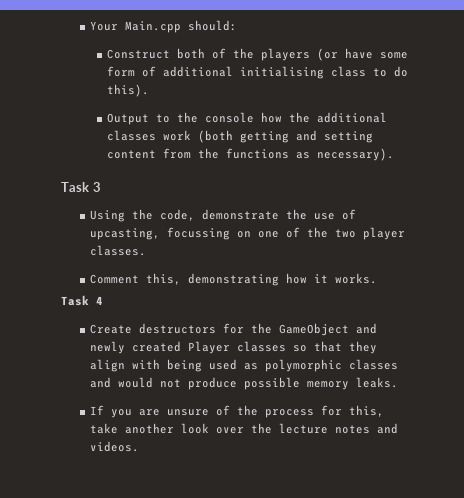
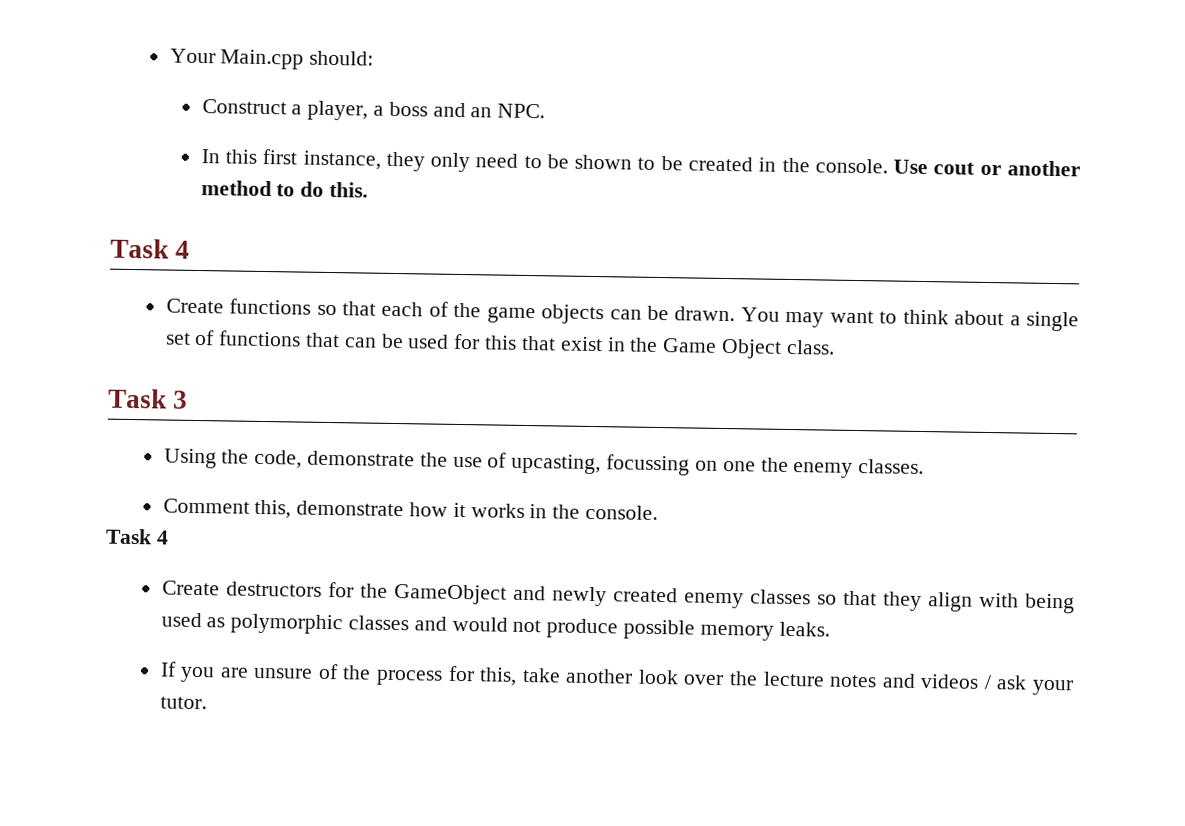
[177,48,409,61] [107,66,409,79] [107,84,150,97] [107,112,388,125] [107,130,374,143] [107,148,395,161] both of the players (or have some form of additional initialising class to do this). // Output to the console how the additional classes work (both getting and setting content from the functions as necessary). -> [291,100,546,121] [200,148,1082,177] [200,180,369,198] [110,238,191,259] [165,298,1080,332] [164,329,835,359] a player, a boss and an NPC. // In this first instance, they only need to be shown to be created in the console. Use cout or another method to do this. // Task 4 // Create functions so that each of the game objects can be drawn. You may want to think about a single set of functions that can be used for this that exist in the Game Object class.
[286,227,406,240] of the two player -> [760,457,854,478] the enemy
[188,273,280,286] demonstrating -> [296,500,405,517] demonstrate
[335,273,378,284] works. -> [470,503,659,521] works in the console.
[188,341,231,354] Player -> [683,592,744,609] enemy
[90,441,140,452] videos. -> [920,674,1074,696] [159,696,207,710] videos / ask your tutor.

